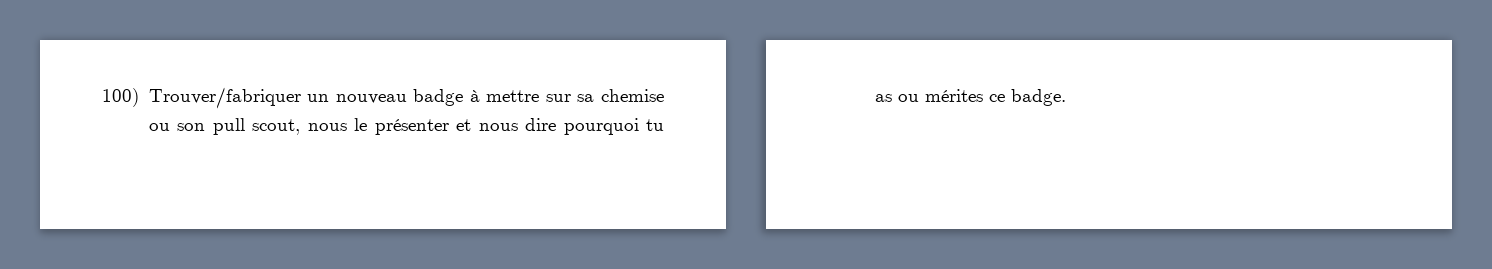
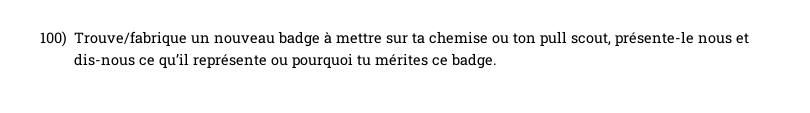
[148,87,301,109] Trouver/fabriquer -> [74,31,188,46] Trouve/fabrique
[577,94,595,102] sa -> [412,33,426,44] ta
[177,123,205,131] son -> [513,33,537,44] ton
[307,118,664,135] [874,94,919,102] nous le présenter et nous dire pourquoi tu as ou -> [615,31,750,46] [74,53,372,68] présente-le nous et dis-nous ce qu’il représente ou pourquoi tu

